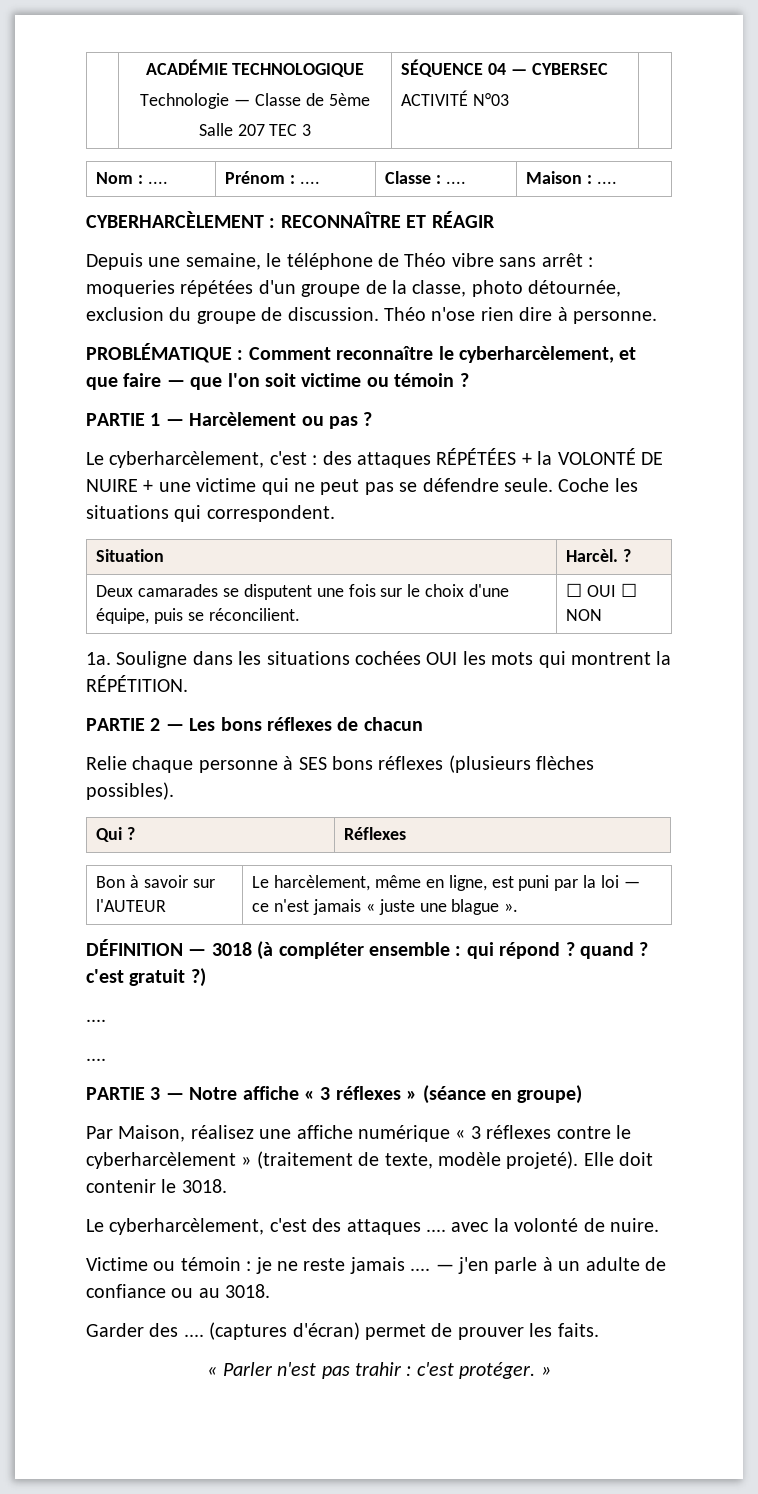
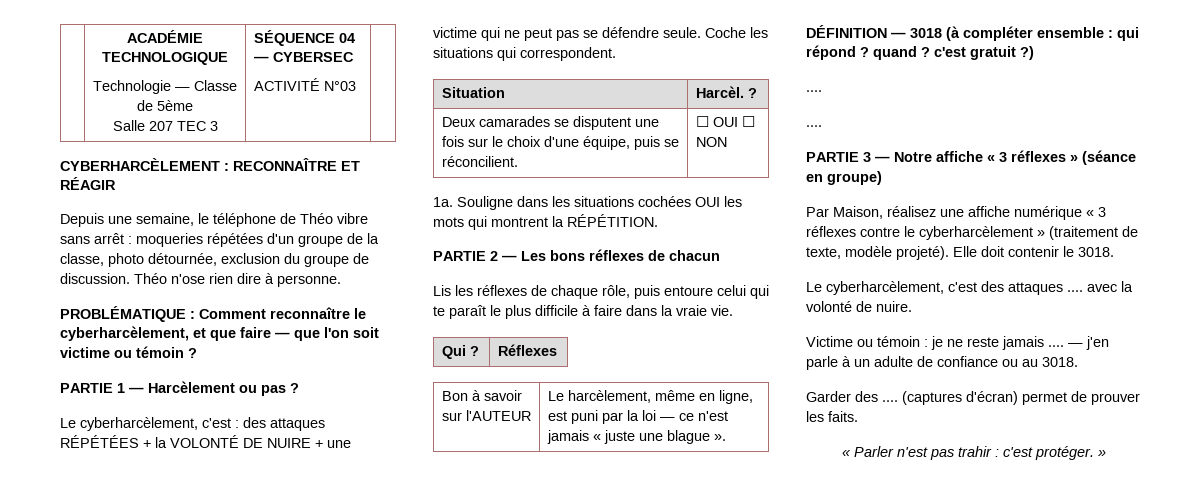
[96,172,169,184] [225,171,321,184] [385,171,467,184] [526,171,618,184] // Nom : .... | Prénom : .... | Classe : .... | Maison : .... -> (356, 86) none
[86,755,595,773] [86,782,174,800] Relie chaque personne à SES bons réflexes (plusieurs flèches possibles). -> [433,285,769,299] [433,305,733,319] Lis les réflexes de chaque rôle, puis entoure celui qui te paraît le plus difficile à faire dans la vraie vie.

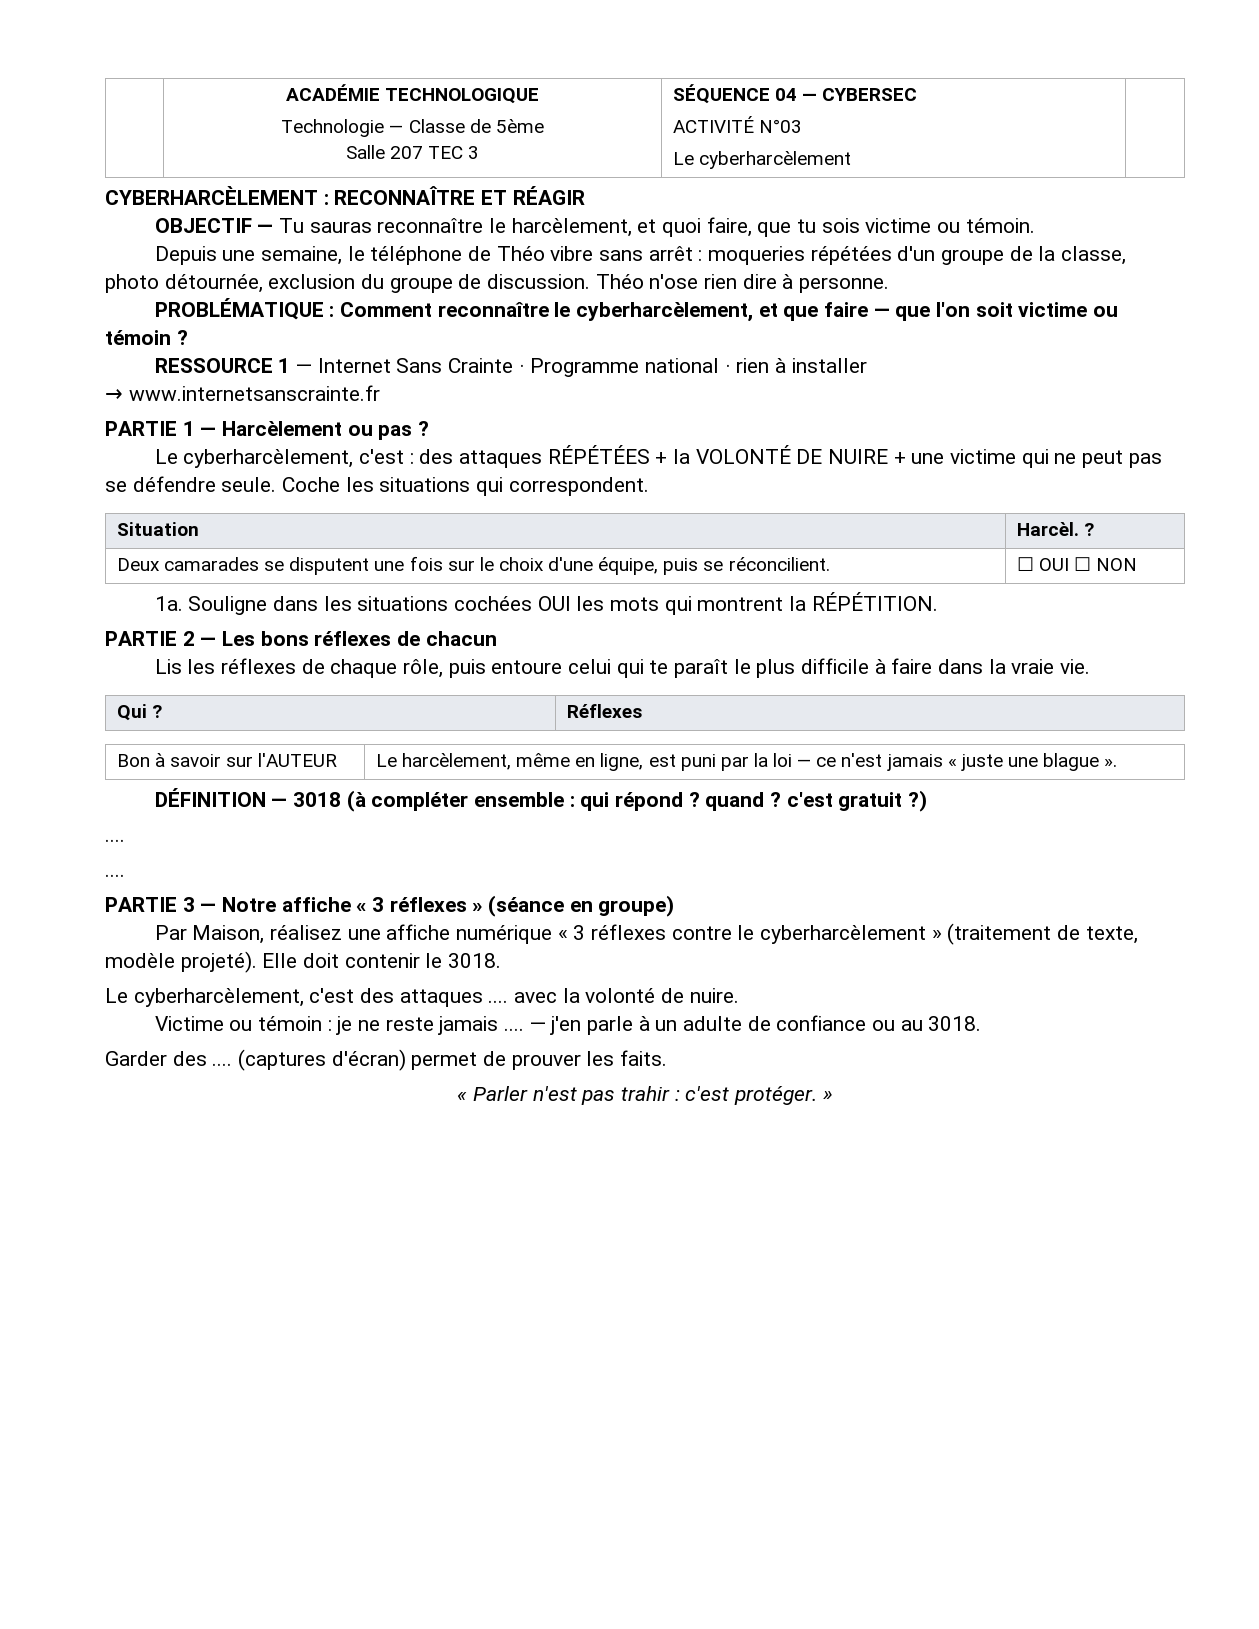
(356, 86) none -> [672,151,851,169] // Le cyberharcèlement
(116, 183) none -> [154,217,1035,237] // OBJECTIF — Tu sauras reconnaître le harcèlement, et quoi faire, que tu sois victime ou témoin.
(197, 353) none -> [154,358,867,377] [105,385,380,401] // RESSOURCE 1 — Internet Sans Crainte · Programme national · rien à installer // → www.internetsanscrainte.fr

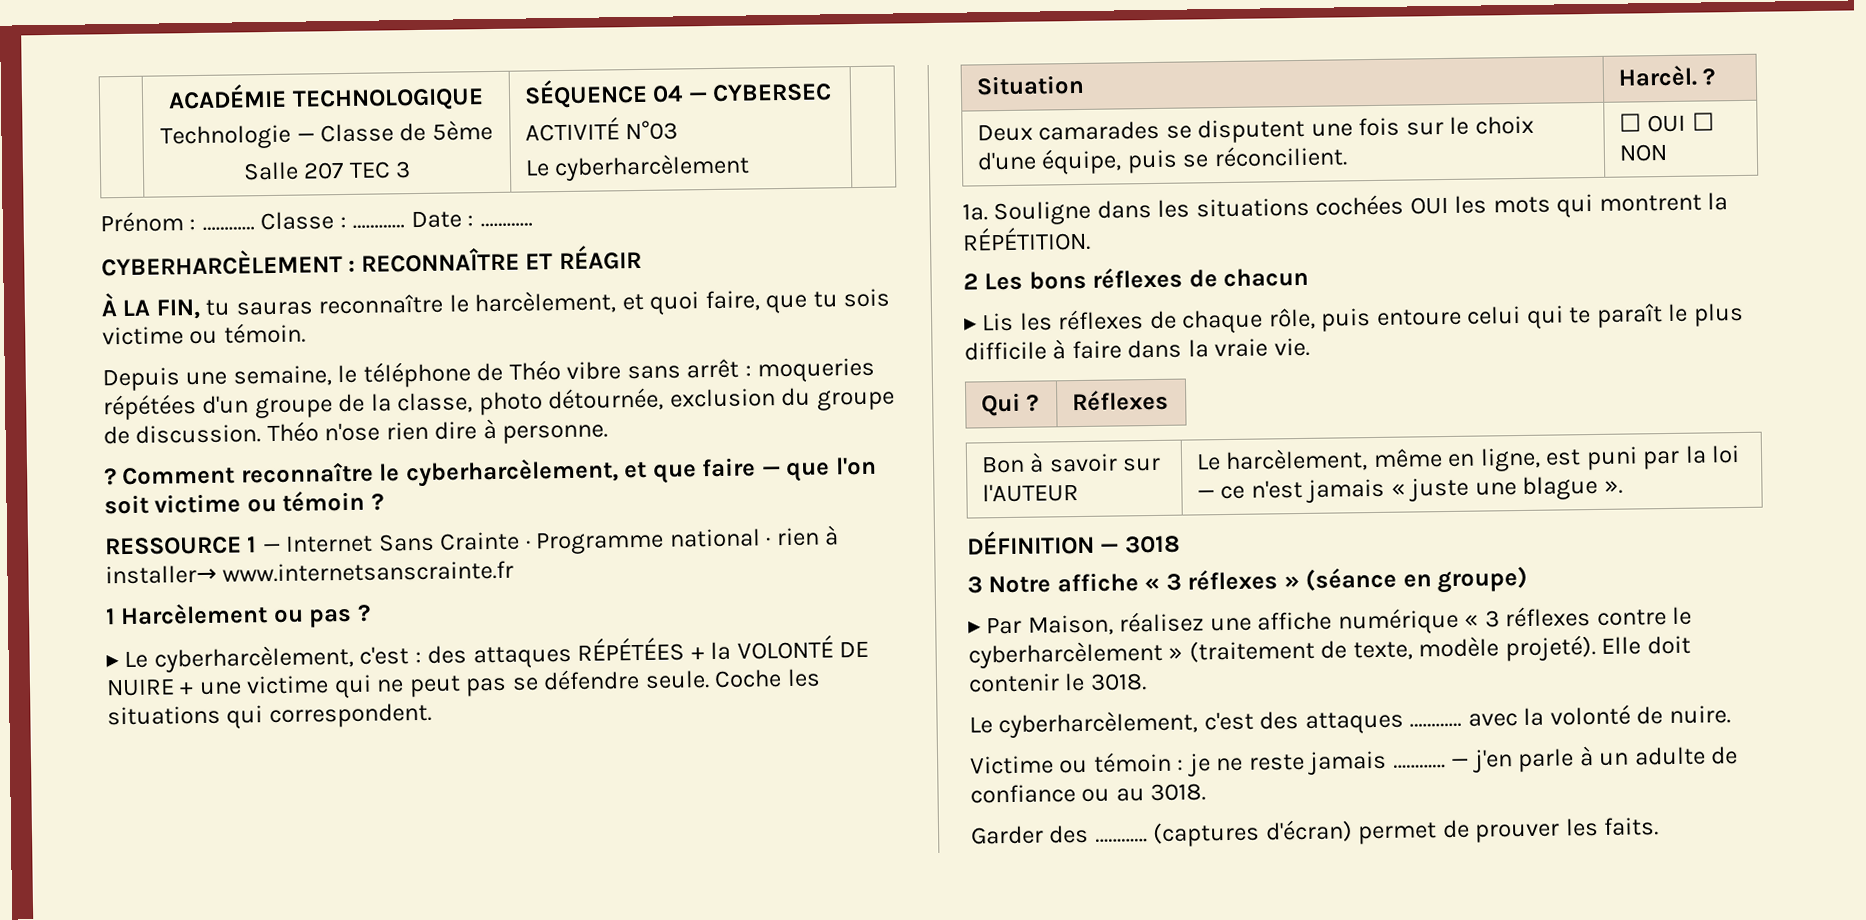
(851, 160) none -> [100,210,533,233] // Prénom : ………… Classe : ………… Date : …………
[154,218,304,233] OBJECTIF — Tu -> [101,293,231,320] À LA FIN, tu
[154,298,335,320] PROBLÉMATIQUE : -> [104,468,117,486] ?
[791,358,867,373] [105,389,123,401] installer // → -> [105,564,217,585] installer→
[105,421,217,436] PARTIE 1 — -> [105,608,116,625] 1
(430, 428) none -> [106,654,119,668] ▸
[105,631,217,646] PARTIE 2 — -> [963,273,979,290] 2
(497, 638) none -> [964,317,977,331] ▸
[346,790,927,812] [105,839,125,842] [105,874,125,877] [105,897,217,912] (à compléter ensemble : qui répond ? quand ? c'est gratuit ?) // .... // .... // PARTIE 3 — -> [967,576,983,594] // 3
(675, 906) none -> [968,620,981,634] ▸
[488,1000,509,1003] .... -> [1409,722,1463,728] …………
[503,1028,524,1031] .... -> [1392,764,1446,769] …………
[212,1063,233,1066] .... -> [1094,838,1148,843] …………
[457,1086,833,1105] // « Parler n'est pas trahir : c'est protéger. » -> (1660, 826) none

